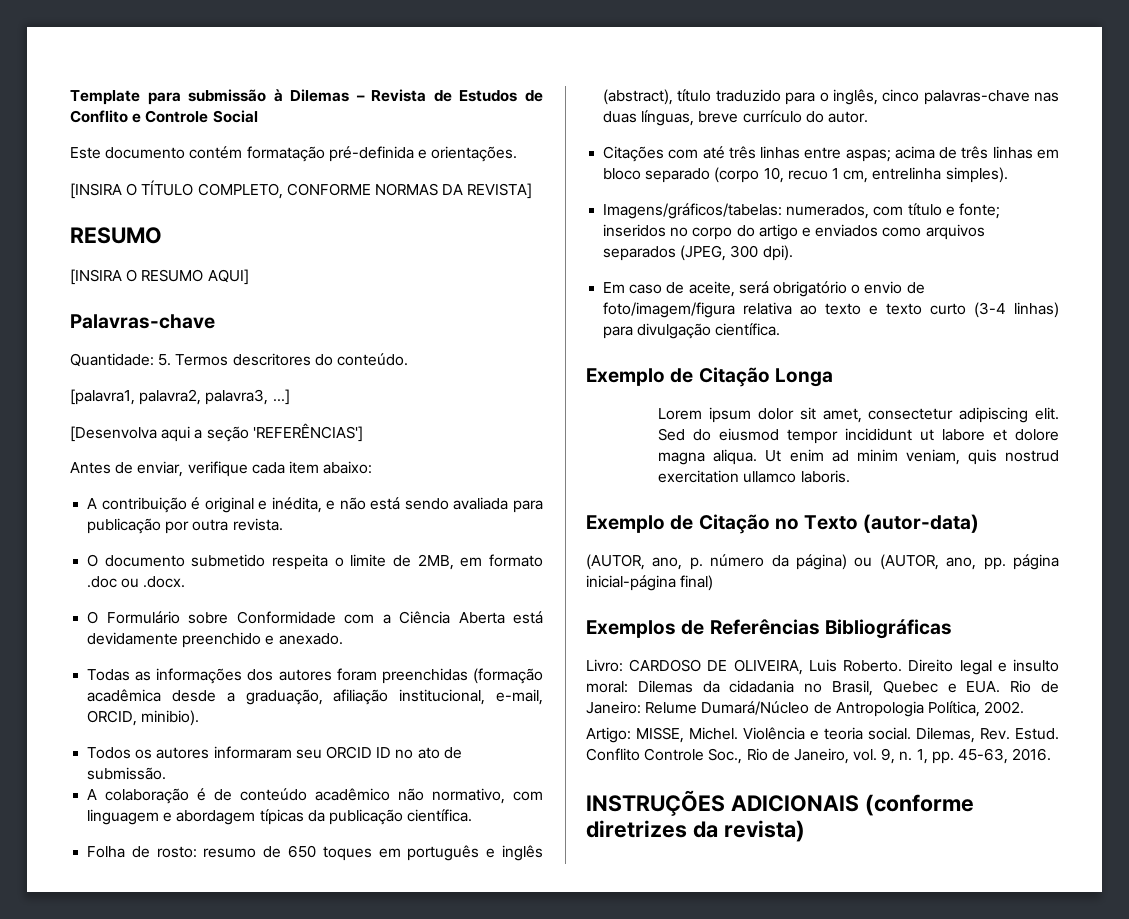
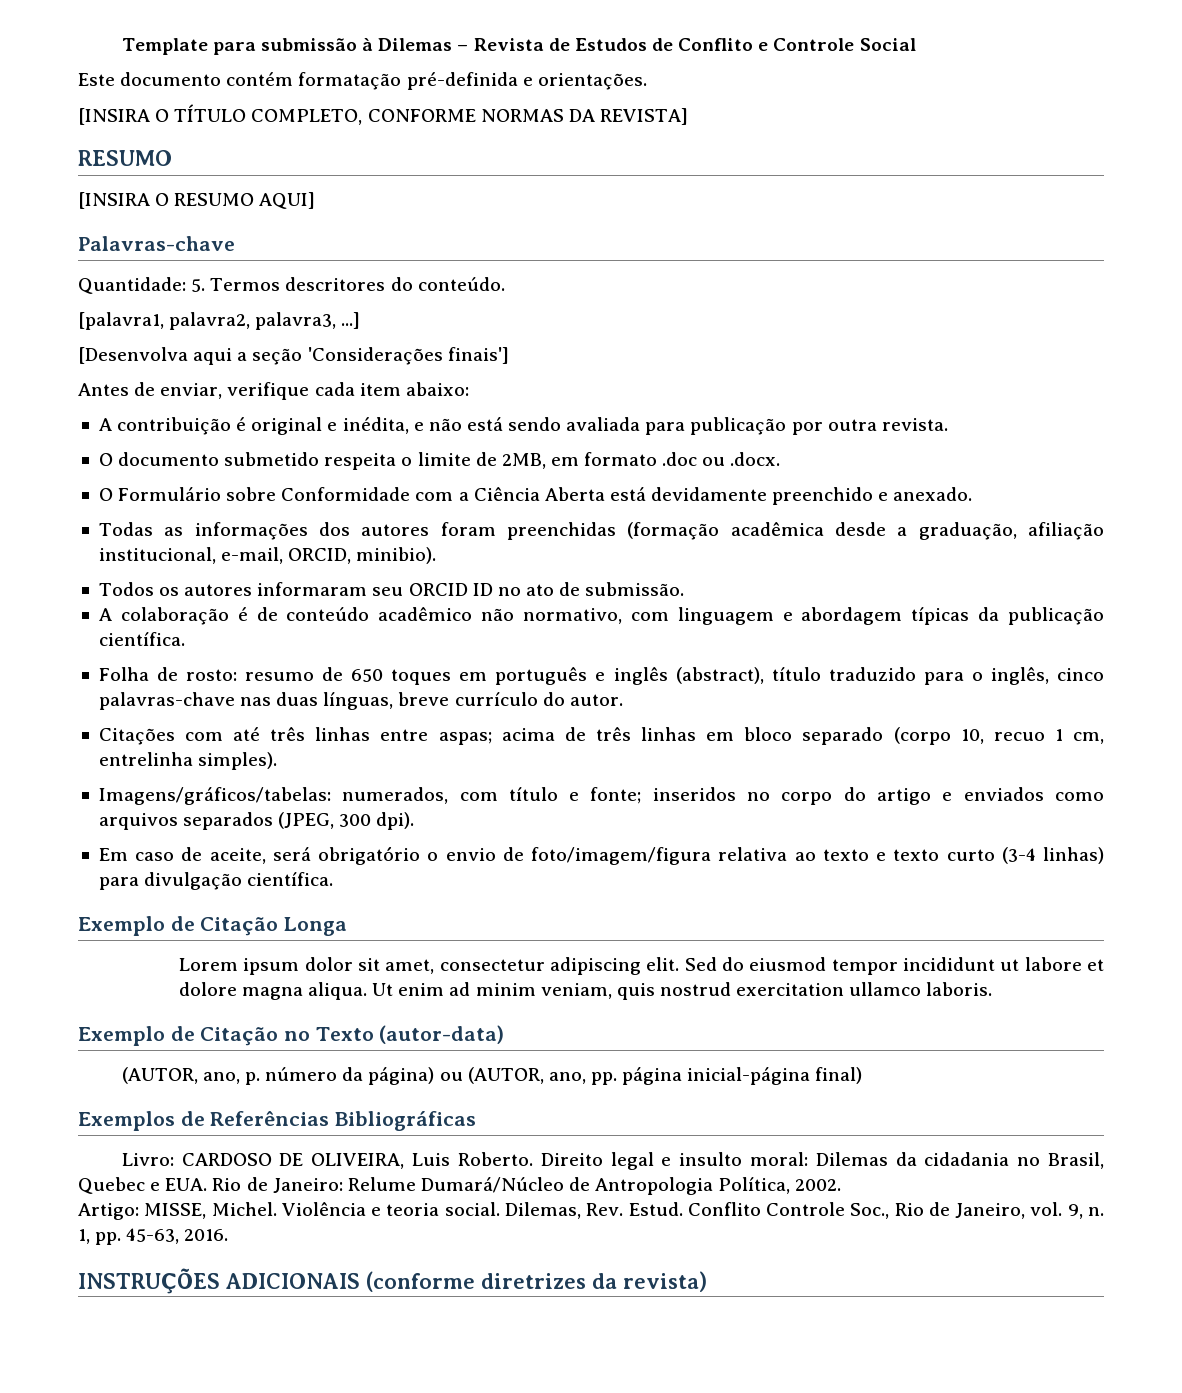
[252,423,363,442] 'REFERÊNCIAS'] -> [307,347,509,365] 'Considerações finais']

